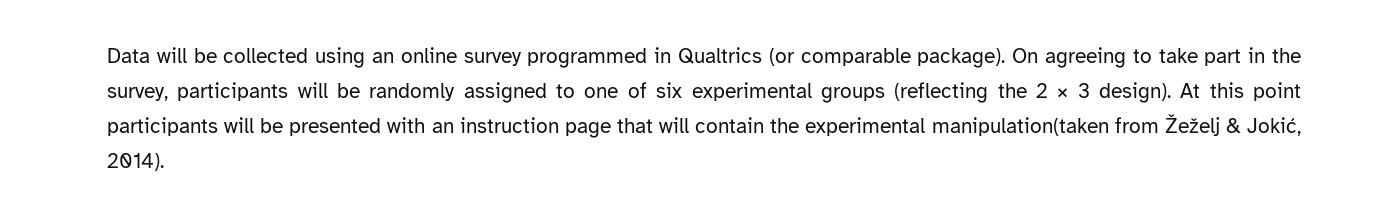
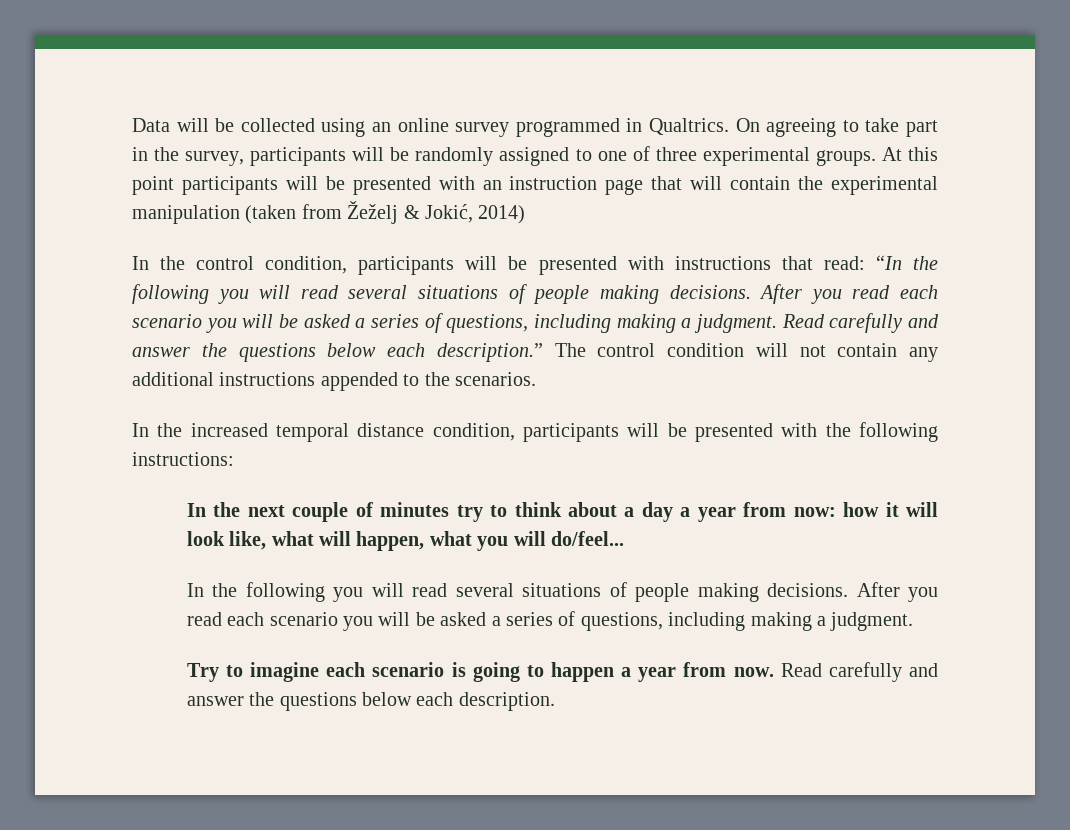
[678,47,1006,68] Qualtrics (or comparable package). -> [649,118,730,135] Qualtrics.
[656,82,1171,103] six experimental groups (reflecting the 2 × 3 design). -> [655,147,876,166] three experimental groups.
[931,117,1109,136] manipulation(taken -> [132,205,297,224] manipulation (taken
[107,153,164,171] 2014). -> [478,205,526,224] [132,255,939,275] [132,284,939,304] [132,313,939,333] [132,343,938,362] [132,372,536,391] [132,422,939,442] [132,452,234,466] [186,502,939,522] [186,531,625,551] [186,582,938,602] [186,611,914,631] [186,662,938,682] [186,692,555,711] 2014) // In the control condition, participants will be presented with instructions that read: “In the following you will read several situations of people making decisions. After you read each scenario you will be asked a series of questions, including making a judgment. Read carefully and answer the questions below each description.” The control condition will not contain any additional instructions appended to the scenarios. // In the increased temporal distance condition, participants will be presented with the following instructions: // In the next couple of minutes try to think about a day a year from now: how it will look like, what will happen, what you will do/feel... // In the following you will read several situations of people making decisions. After you read each scenario you will be asked a series of questions, including making a judgment. // Try to imagine each scenario is going to happen a year from now. Read carefully and answer the questions below each description.

